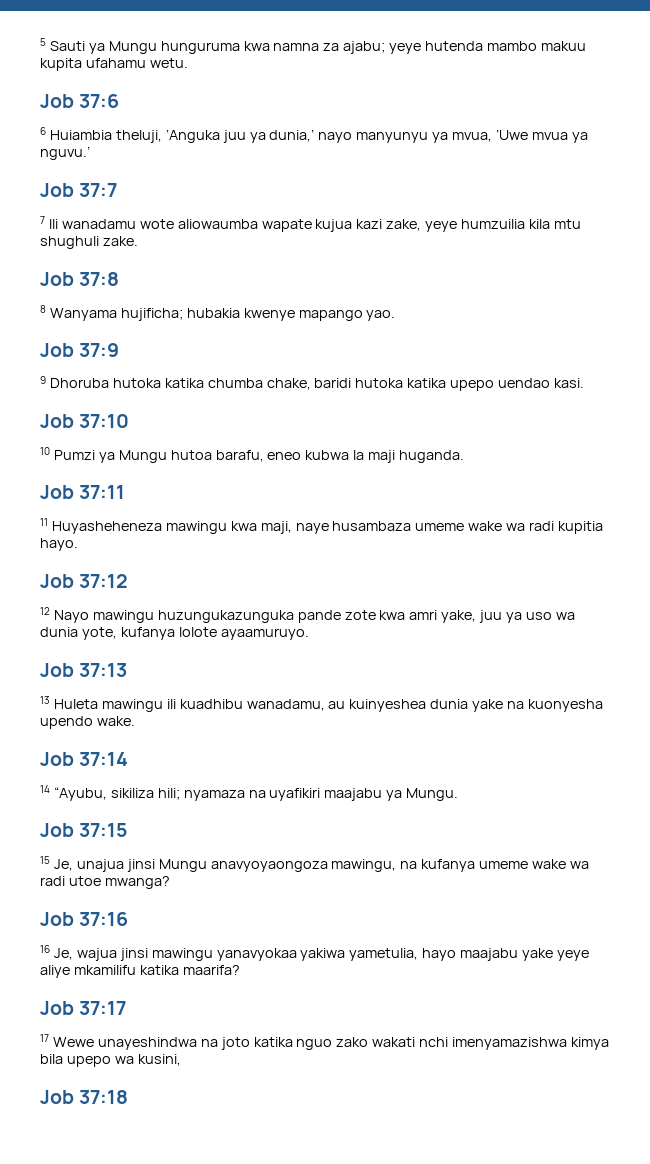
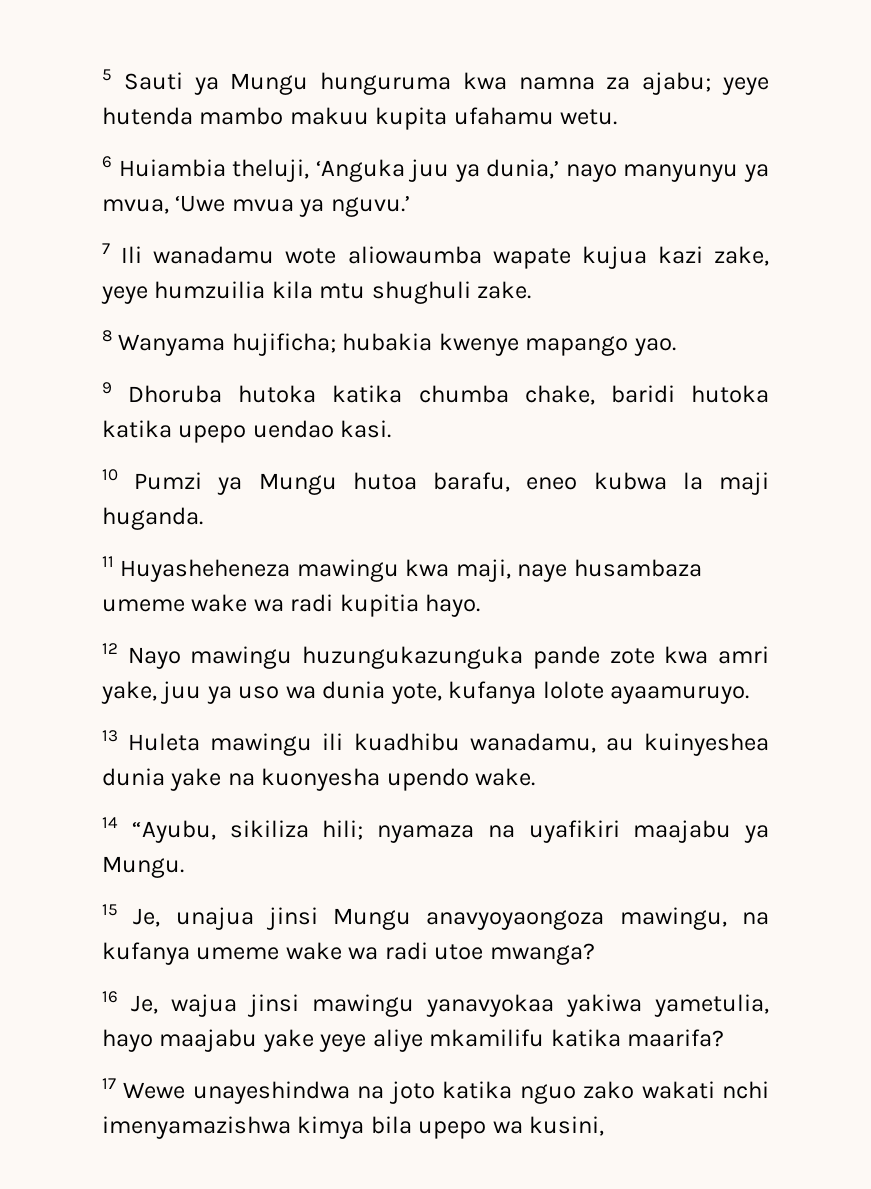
[40,94,120,108] // Job 37:6 -> (618, 117) none
[40,183,118,197] // Job 37:7 -> (410, 206) none
[40,272,120,286] // Job 37:8 -> (532, 290) none
[40,343,120,357] // Job 37:9 -> (676, 347) none
[40,414,130,428] // Job 37:10 -> (392, 429) none
[40,485,126,499] // Job 37:11 -> (203, 518) none
[40,574,129,588] // Job 37:12 -> (481, 605) none
[40,663,128,677] // Job 37:13 -> (750, 695) none
[40,752,129,766] // Job 37:14 -> (536, 777) none
[40,823,128,837] // Job 37:15 -> (184, 867) none
[40,912,129,926] // Job 37:16 -> (595, 954) none
[40,1001,127,1015] // Job 37:17 -> (725, 1038) none
[40,1090,129,1104] // Job 37:18 -> (605, 1126) none

